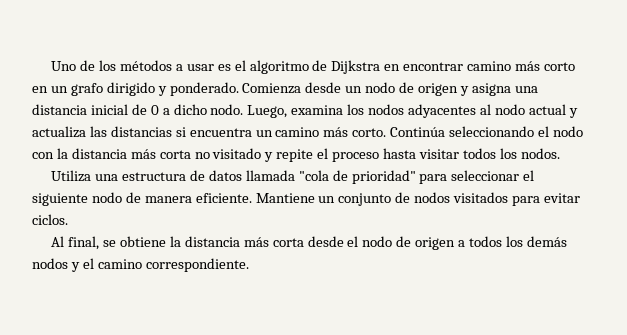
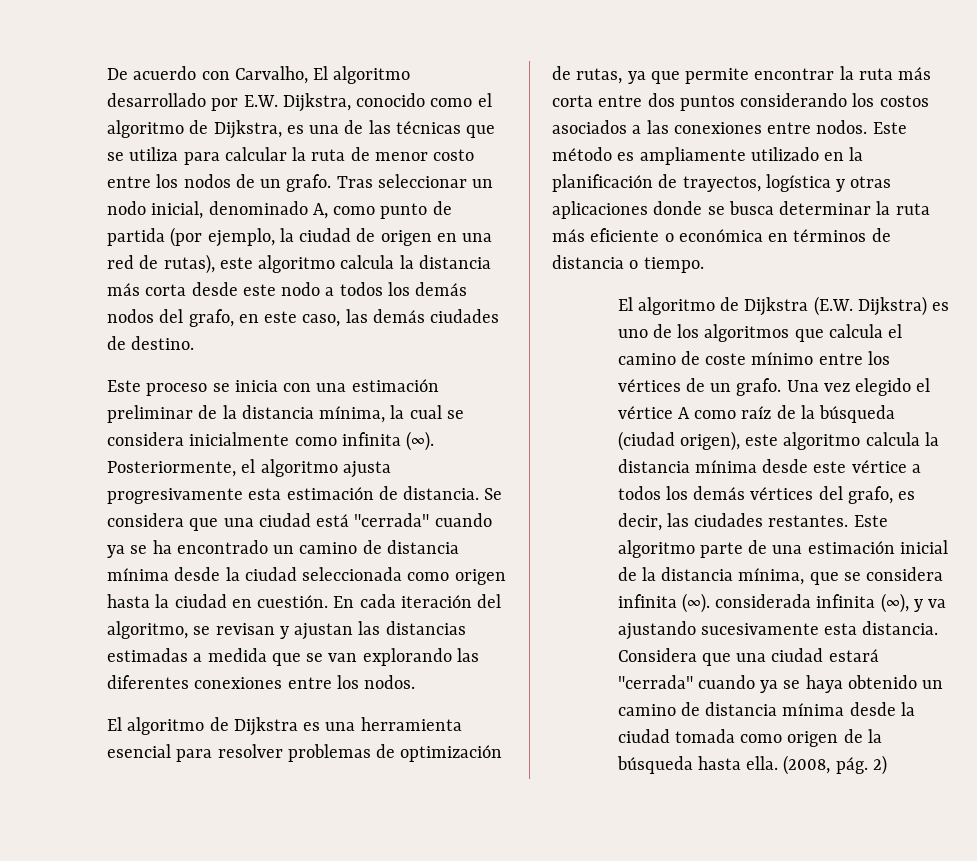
[51,60,575,74] [32,82,538,96] [32,104,578,118] [32,126,583,138] [32,148,560,162] [51,170,535,184] [32,192,580,206] [32,214,68,225] [51,236,166,250] Uno de los métodos a usar es el algoritmo de Dijkstra en encontrar camino más corto en un grafo dirigido y ponderado. Comienza desde un nodo de origen y asigna una distancia inicial de 0 a dicho nodo. Luego, examina los nodos adyacentes al nodo actual y actualiza las distancias si encuentra un camino más corto. Continúa seleccionando el nodo con la distancia más corta no visitado y repite el proceso hasta visitar todos los nodos. // Utiliza una estructura de datos llamada "cola de prioridad" para seleccionar el siguiente nodo de manera eficiente. Mantiene un conjunto de nodos visitados para evitar ciclos. // Al final, se obtiene -> [107,66,411,84] [107,93,492,112] [107,120,496,139] [107,147,475,165] [107,174,494,192] [107,201,452,219] [107,227,493,247] [107,254,395,274] De acuerdo con Carvalho, El algoritmo desarrollado por E.W. Dijkstra, conocido como el algoritmo de Dijkstra, es una de las técnicas que se utiliza para calcular la ruta de menor costo entre los nodos de un grafo. Tras seleccionar un nodo inicial, denominado A, como punto de partida (por ejemplo, la ciudad de origen en una red de rutas), este algoritmo calcula
[347,236,456,250] el nodo de origen -> [242,282,321,296] este nodo
[70,258,249,272] y el camino correspondiente. -> [159,309,500,327] [107,336,195,350] [107,379,439,396] [107,405,464,423] [107,431,435,451] [107,459,391,478] [107,486,503,504] [107,513,492,531] [107,540,459,558] [107,567,506,585] [107,594,502,608] [107,621,466,640] [107,648,479,666] [107,675,416,689] [107,717,462,736] [107,744,503,762] [552,66,932,84] [552,93,929,111] [552,120,907,134] [552,147,864,165] [552,174,892,192] [552,201,930,219] [552,228,891,242] [552,255,704,273] [617,296,950,316] [617,324,903,342] [617,351,890,365] [617,378,931,396] [617,405,896,423] [617,431,939,451] [617,459,921,473] [617,486,916,504] [617,513,888,531] [617,540,948,558] [617,567,944,585] [617,593,947,613] [617,621,939,640] [617,648,879,666] [617,675,944,693] [617,702,915,716] [617,729,882,747] [616,755,887,775] del grafo, en este caso, las demás ciudades de destino. // Este proceso se inicia con una estimación preliminar de la distancia mínima, la cual se considera inicialmente como infinita (∞). Posteriormente, el algoritmo ajusta progresivamente esta estimación de distancia. Se considera que una ciudad está "cerrada" cuando ya se ha encontrado un camino de distancia mínima desde la ciudad seleccionada como origen hasta la ciudad en cuestión. En cada iteración del algoritmo, se revisan y ajustan las distancias estimadas a medida que se van explorando las diferentes conexiones entre los nodos. // El algoritmo de Dijkstra es una herramienta esencial para resolver problemas de optimización de rutas, ya que permite encontrar la ruta más corta entre dos puntos considerando los costos asociados a las conexiones entre nodos. Este método es ampliamente utilizado en la planificación de trayectos, logística y otras aplicaciones donde se busca determinar la ruta más eficiente o económica en términos de distancia o tiempo. // El algoritmo de Dijkstra (E.W. Dijkstra) es uno de los algoritmos que calcula el camino de coste mínimo entre los vértices de un grafo. Una vez elegido el vértice A como raíz de la búsqueda (ciudad origen), este algoritmo calcula la distancia mínima desde este vértice a todos los demás vértices del grafo, es decir, las ciudades restantes. Este algoritmo parte de una estimación inicial de la distancia mínima, que se considera infinita (∞). considerada infinita (∞), y va ajustando sucesivamente esta distancia. Considera que una ciudad estará "cerrada" cuando ya se haya obtenido un camino de distancia mínima desde la ciudad tomada como origen de la búsqueda hasta ella. (2008, pág. 2)

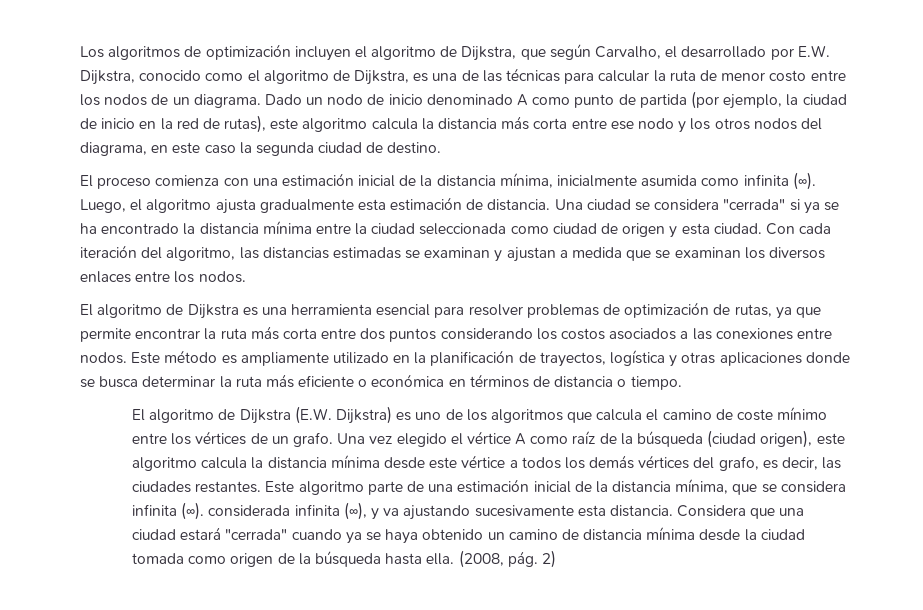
[107,66,411,84] De acuerdo con Carvalho, El algoritmo -> [80,44,678,61] Los algoritmos de optimización incluyen el algoritmo de Dijkstra, que según Carvalho, el
[466,125,496,138] [107,147,179,161] que se utiliza -> (561, 75) none
[286,174,494,192] [107,201,328,219] grafo. Tras seleccionar un nodo inicial, denominado A, -> [193,94,529,108] diagrama. Dado un nodo de inicio denominado A
[380,230,493,246] origen en una -> [101,118,173,130] inicio en la
[191,282,468,296] desde este nodo a todos los demás -> [571,118,750,133] entre ese nodo y los otros
[188,309,234,327] grafo, -> [80,142,147,156] diagrama,
[302,309,500,327] [107,336,195,350] [107,380,278,396] caso, las demás ciudades de destino. // Este proceso se inicia -> [204,142,442,156] [80,175,220,189] caso la segunda ciudad de destino. // El proceso comienza
[107,405,464,423] [107,432,290,446] preliminar de la distancia mínima, la cual se considera inicialmente -> [358,173,698,188] inicial de la distancia mínima, inicialmente asumida
[107,461,236,477] Posteriormente, -> [80,199,126,213] Luego,
[107,488,243,504] progresivamente -> [259,199,354,213] gradualmente
[484,488,503,500] [107,513,492,531] Se considera que una ciudad está "cerrada" cuando -> [554,199,800,211] Una ciudad se considera "cerrada" si
[273,540,459,554] [107,567,221,581] un camino de distancia mínima desde -> [183,221,351,235] la distancia mínima entre
[454,569,506,585] [107,594,502,608] [107,621,466,640] [107,648,479,666] [107,675,283,689] origen hasta la ciudad en cuestión. En cada iteración del algoritmo, se revisan y ajustan las distancias estimadas a medida que se van explorando las diferentes conexiones -> [552,223,832,238] [80,245,825,262] [80,271,131,283] ciudad de origen y esta ciudad. Con cada iteración del algoritmo, las distancias estimadas se examinan y ajustan a medida que se examinan los diversos enlaces

